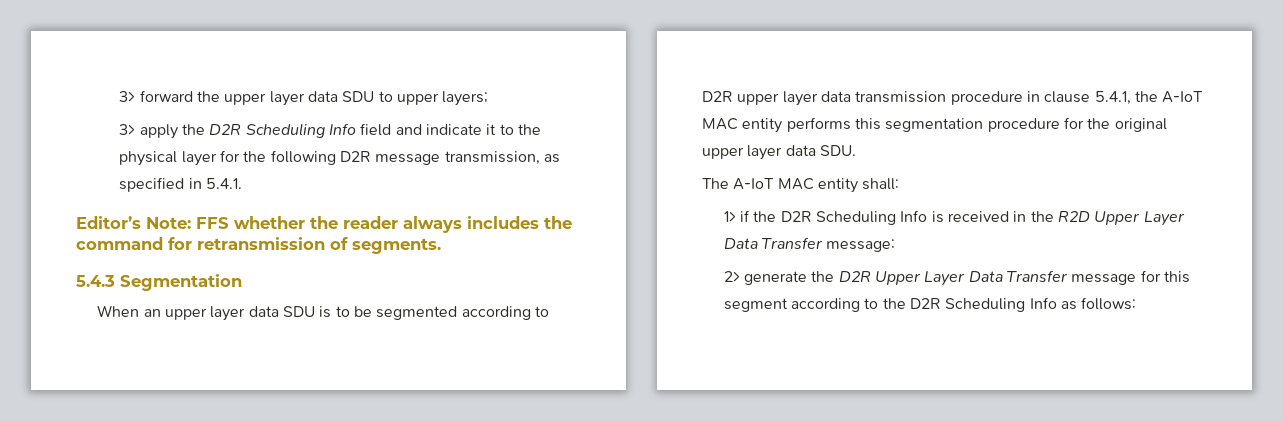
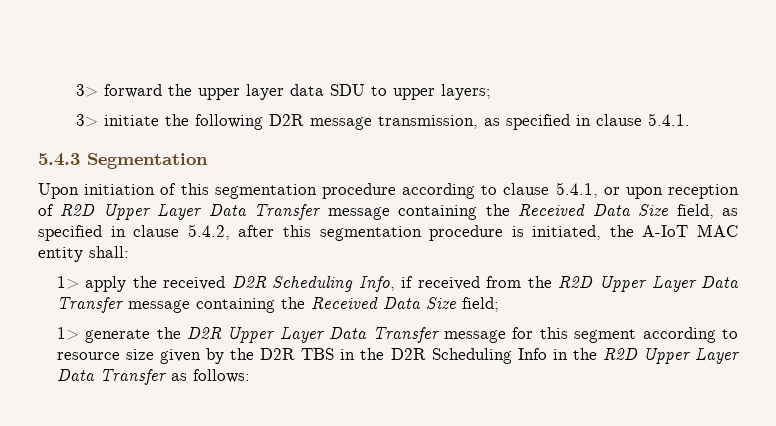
[139,123,541,139] [119,150,241,166] apply the D2R Scheduling Info field and indicate it to the physical layer for -> [103,115,159,126] initiate
(202, 183) none -> [595,114,642,126] clause
[76,216,572,233] [76,237,441,254] [76,274,242,291] [97,305,549,321] [702,91,1204,106] [702,117,1167,133] [702,145,856,160] [702,178,729,189] Editor’s Note: FFS whether the reader always includes the command for retransmission of segments. // 5.4.3 Segmentation // When an upper layer data SDU is to be segmented according to D2R upper layer data transmission procedure in clause 5.4.1, the A-IoT MAC entity performs this segmentation procedure for the original upper layer data SDU. // The -> [38,153,208,169] [38,182,739,199] [38,204,738,220] [38,224,634,241] 5.4.3 Segmentation // Upon initiation of this segmentation procedure according to clause 5.4.1, or upon reception of R2D Upper Layer Data Transfer message containing the Received Data Size field, as specified in clause 5.4.2, after this segmentation procedure is initiated, the
[740,210,1185,226] [723,237,896,252] [723,271,740,282] if the D2R Scheduling Info is received in the R2D Upper Layer Data Transfer message: // 2> -> [85,276,739,292] [56,297,499,313] [56,327,79,340] apply the received D2R Scheduling Info, if received from the R2D Upper Layer Data Transfer message containing the Received Data Size field; // 1>
[882,297,1057,312] the D2R Scheduling Info -> [56,348,741,364] [56,369,167,385] resource size given by the D2R TBS in the D2R Scheduling Info in the R2D Upper Layer Data Transfer

